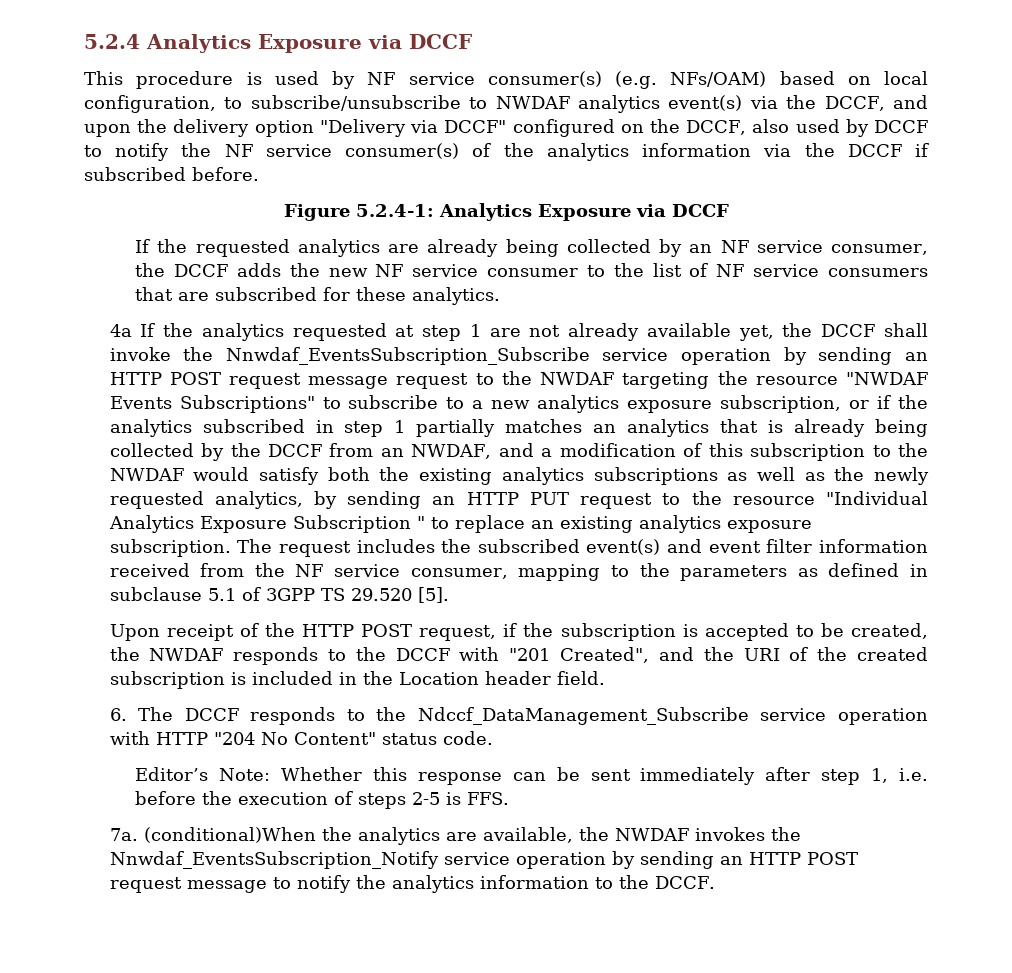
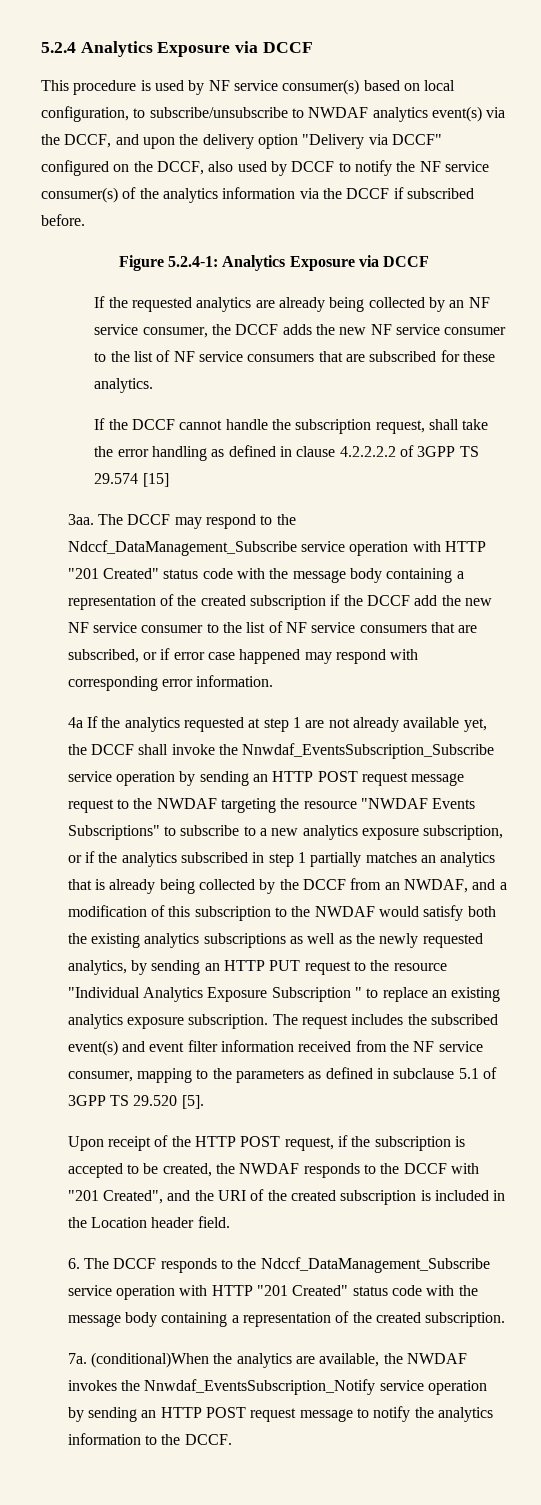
[615,71,767,89] (e.g. NFs/OAM) -> (360, 87) none
(501, 296) none -> [94,418,489,434] [94,445,479,461] [94,473,169,487] [67,514,296,529] [67,540,486,556] [67,568,464,583] [67,594,492,610] [67,621,478,633] [67,648,419,664] [67,675,274,691] // If the DCCF cannot handle the subscription request, shall take the error handling as defined in clause 4.2.2.2.2 of 3GPP TS 29.574 [15] // 3aa. The DCCF may respond to the Ndccf_DataManagement_Subscribe service operation with HTTP "201 Created" status code with the message body containing a representation of the created subscription if the DCCF add the new NF service consumer to the list of NF service consumers that are subscribed, or if error case happened may respond with corresponding error information.
[213,731,493,745] [135,767,928,785] [135,791,510,809] "204 No Content" status code. // Editor’s Note: Whether this response can be sent immediately after step 1, i.e. before the execution of steps 2-5 is FFS. -> [256,1285,478,1296] [67,1311,506,1327] "201 Created" status code with the message body containing a representation of the created subscription.

